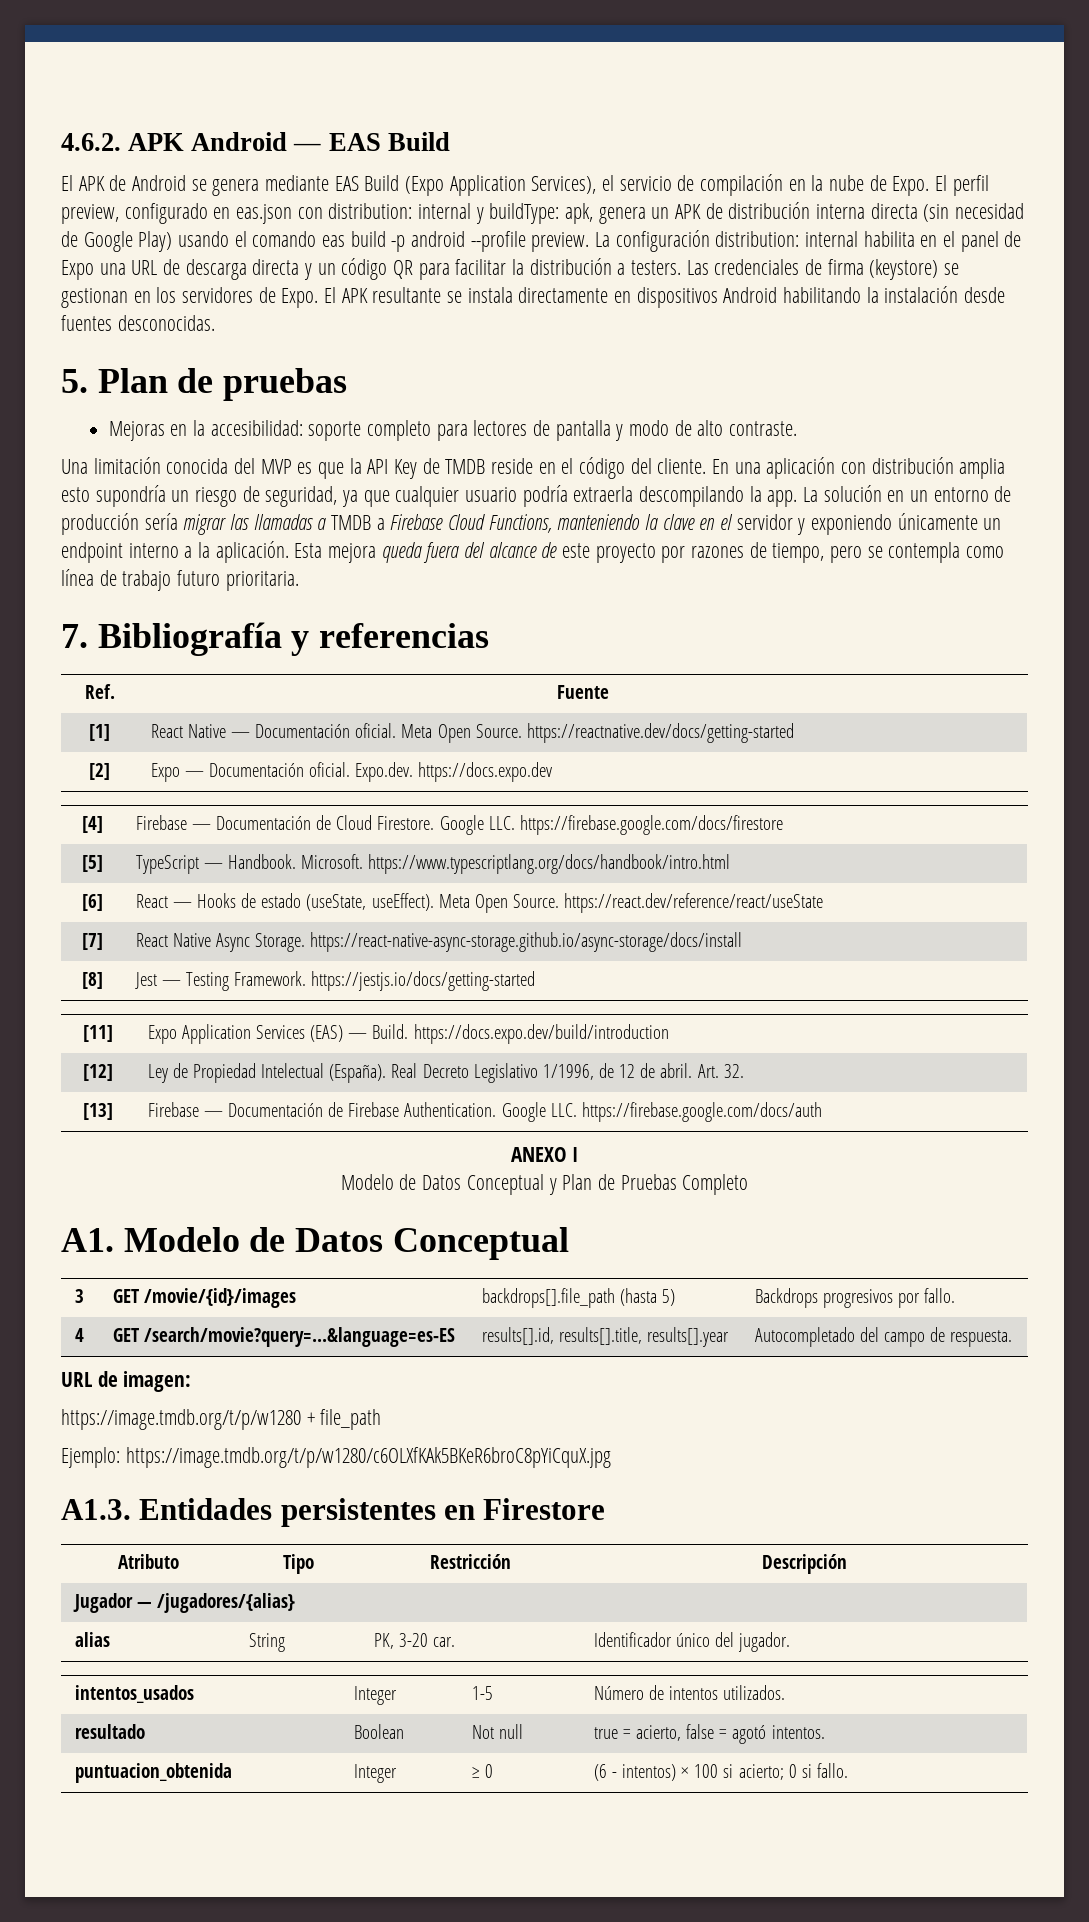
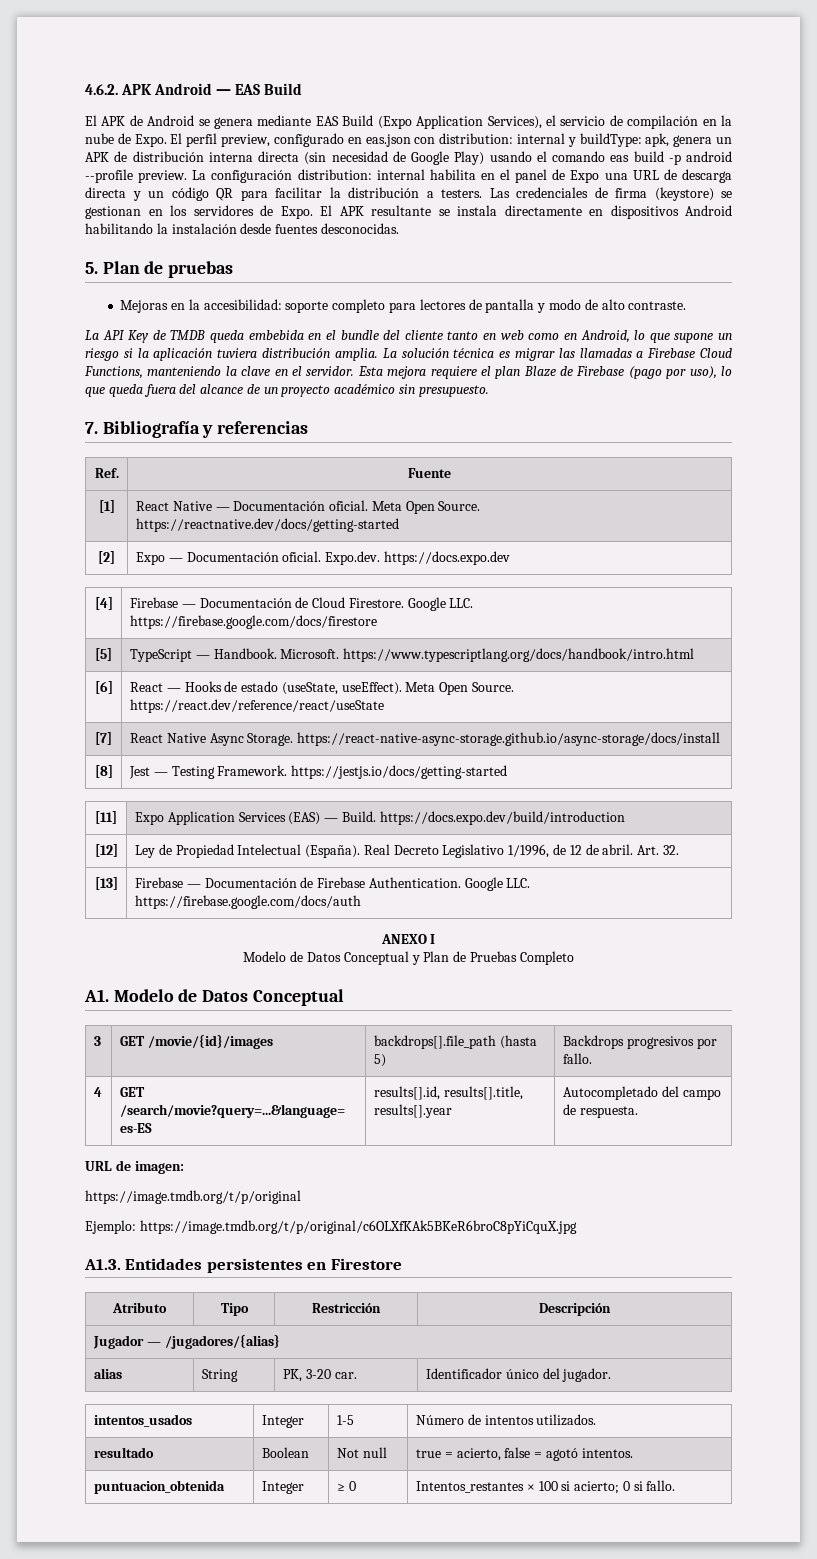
[61,457,1006,479] [61,485,1012,507] [61,513,178,535] Una limitación conocida del MVP es que la API Key de TMDB reside en el código del cliente. En una aplicación con distribución amplia esto supondría un riesgo de seguridad, ya que cualquier usuario podría extraerla descompilando la app. La solución en un entorno de producción sería -> [85,330,732,343] [85,348,511,361] La API Key de TMDB queda embebida en el bundle del cliente tanto en web como en Android, lo que supone un riesgo si la aplicación tuviera distribución amplia. La solución técnica es
[331,515,385,530] TMDB a -> (644, 354) none
[736,513,1002,535] [61,541,377,563] servidor y exponiendo únicamente un endpoint interno a la aplicación. Esta mejora -> [306,366,733,379] [85,387,105,397] servidor. Esta mejora requiere el plan Blaze de Firebase (pago por uso), lo que
[562,542,1005,563] [61,569,299,591] este proyecto por razones de tiempo, pero se contempla como línea de trabajo futuro prioritaria. -> [263,384,489,397] un proyecto académico sin presupuesto.
[61,1409,382,1430] https://image.tmdb.org/t/p/w1280 + file_path -> [85,1190,301,1204] https://image.tmdb.org/t/p/original
[125,1447,611,1468] https://image.tmdb.org/t/p/w1280/c6OLXfKAk5BKeR6broC8pYiCquX.jpg -> [139,1220,577,1234] https://image.tmdb.org/t/p/original/c6OLXfKAk5BKeR6broC8pYiCquX.jpg
[593,1764,677,1781] (6 - intentos) -> [415,1481,524,1493] Intentos_restantes

